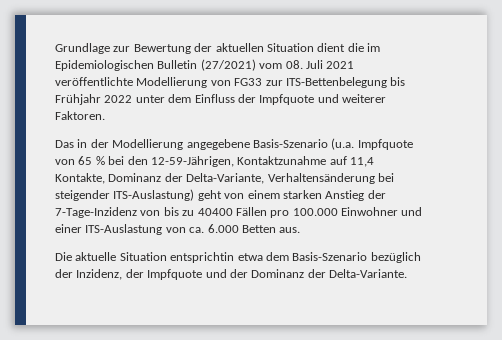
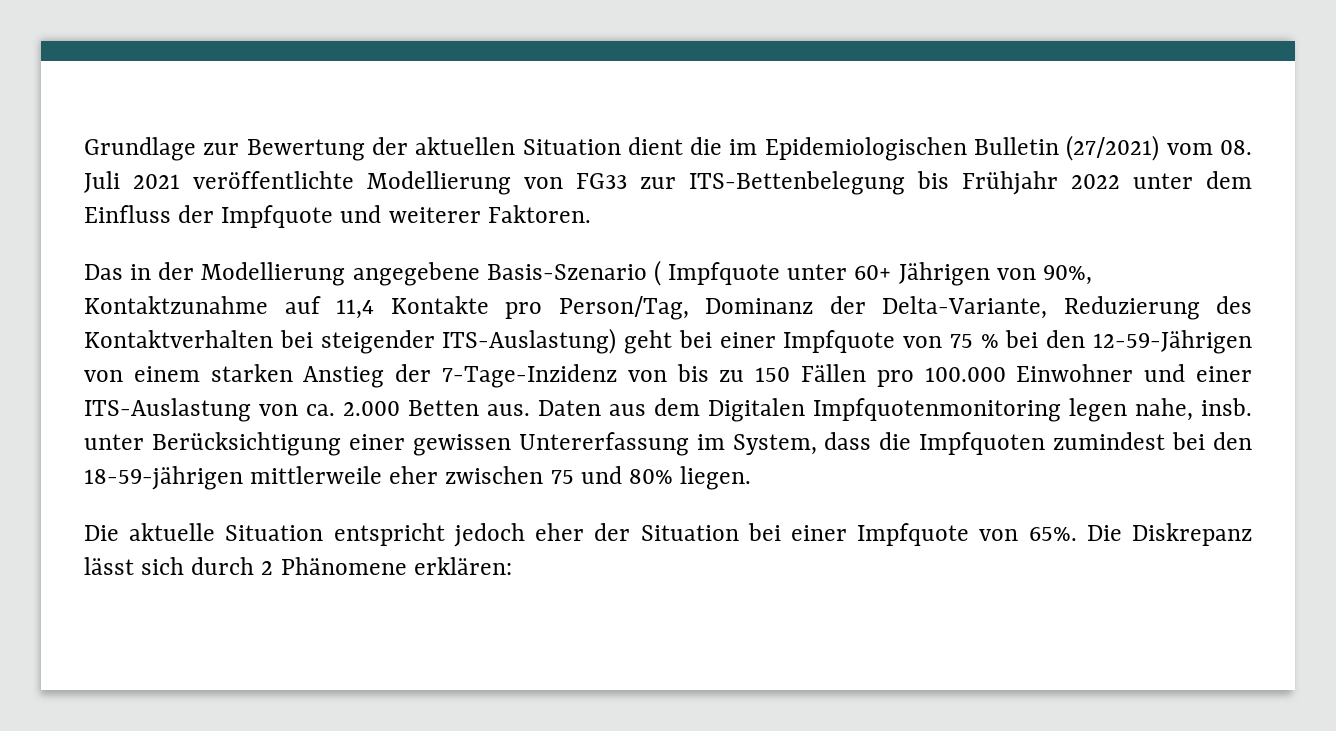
[331,138,413,150] [55,156,374,167] [55,173,394,184] [55,189,222,201] (u.a. Impfquote von 65 % bei den 12-59-Jährigen, Kontaktzunahme auf 11,4 Kontakte, Dominanz der Delta-Variante, Verhaltensänderung bei steigender ITS-Auslastung) geht -> [653,260,1092,286] [84,296,1252,320] [84,328,1252,354] ( Impfquote unter 60+ Jährigen von 90%, Kontaktzunahme auf 11,4 Kontakte pro Person/Tag, Dominanz der Delta-Variante, Reduzierung des Kontaktverhalten bei steigender ITS-Auslastung) geht bei einer Impfquote von 75 % bei den 12-59-Jährigen
[197,208,233,216] 40400 -> [755,367,791,382] 150
[207,224,239,233] 6.000 -> [343,401,400,416] 2.000
[55,252,421,263] [55,269,407,280] // Die aktuelle Situation entsprichtin etwa dem Basis-Szenario bezüglich der Inzidenz, der Impfquote und der Dominanz der Delta-Variante. -> [538,398,1252,422] [84,432,1252,456] [84,466,752,490] [84,523,1252,547] [84,557,512,575] Daten aus dem Digitalen Impfquotenmonitoring legen nahe, insb. unter Berücksichtigung einer gewissen Untererfassung im System, dass die Impfquoten zumindest bei den 18-59-jährigen mittlerweile eher zwischen 75 und 80% liegen. // Die aktuelle Situation entspricht jedoch eher der Situation bei einer Impfquote von 65%. Die Diskrepanz lässt sich durch 2 Phänomene erklären:

